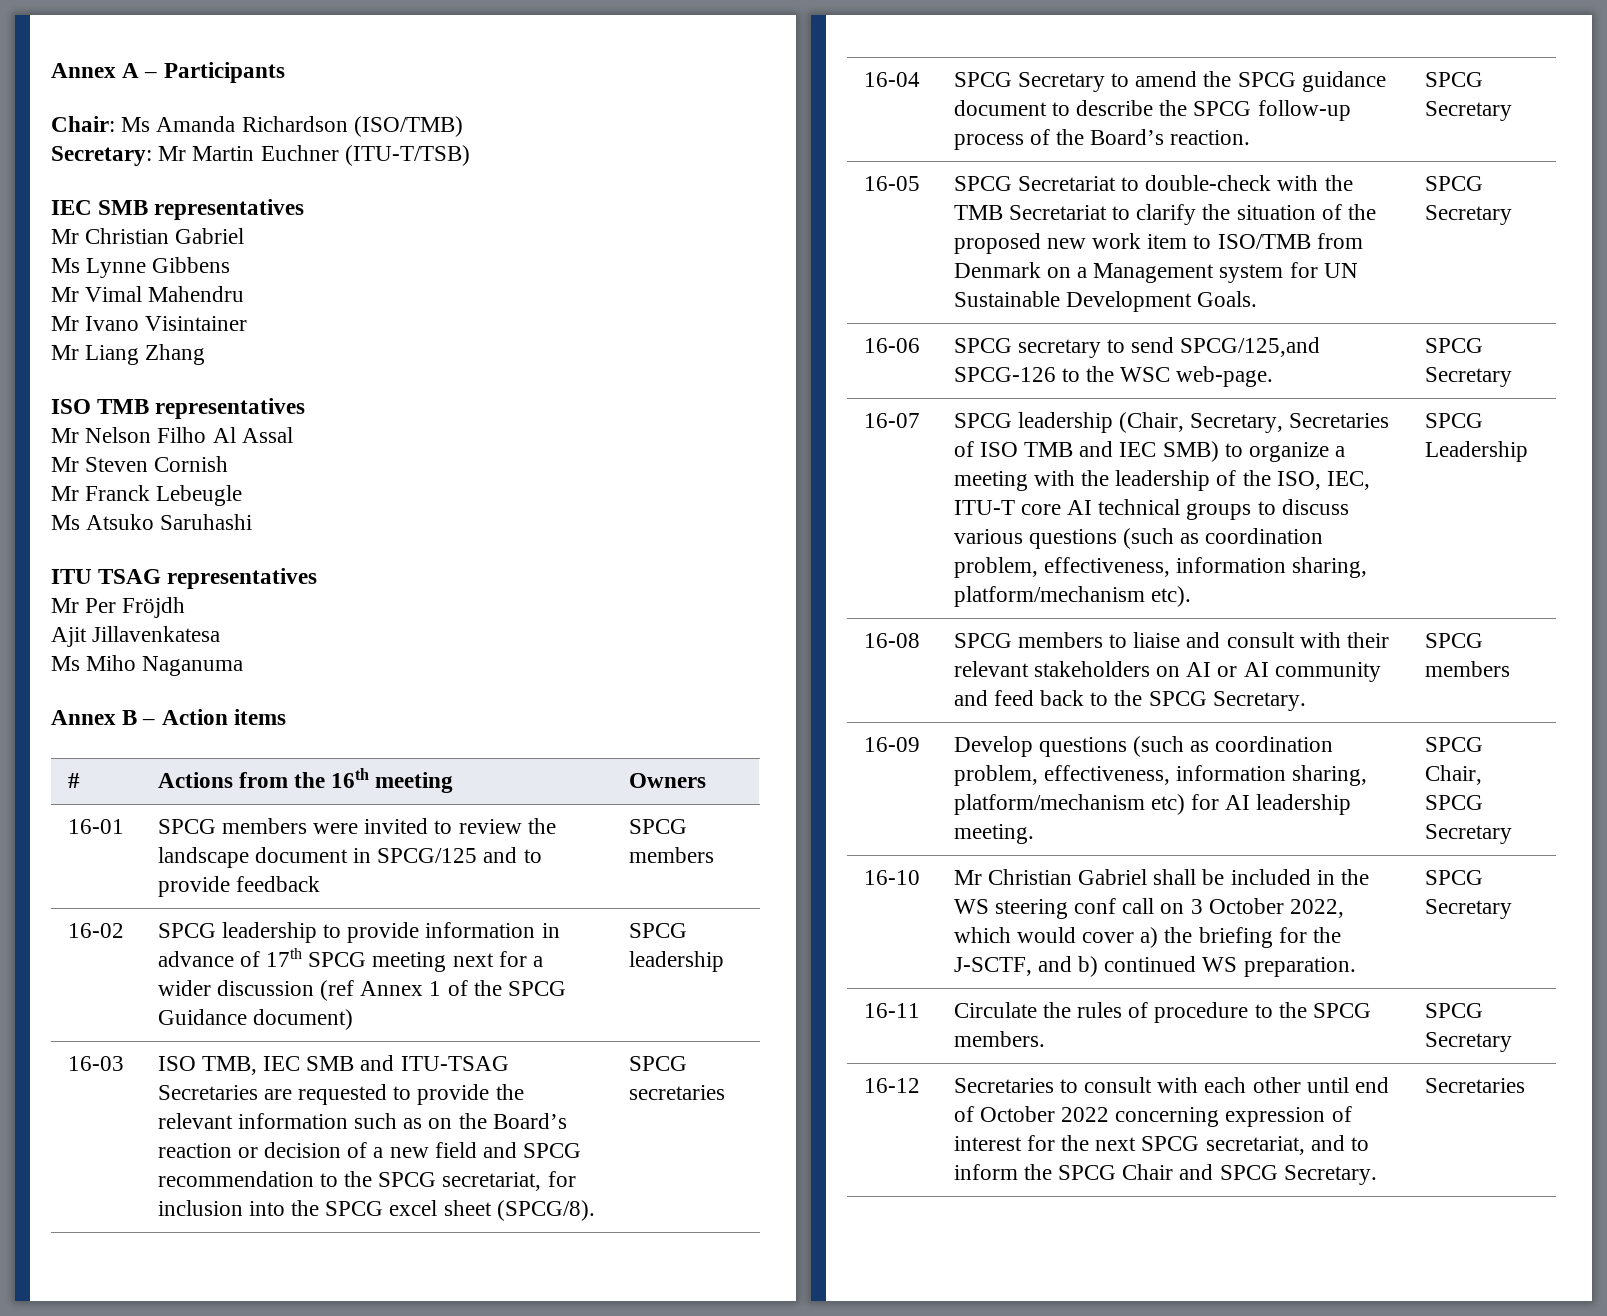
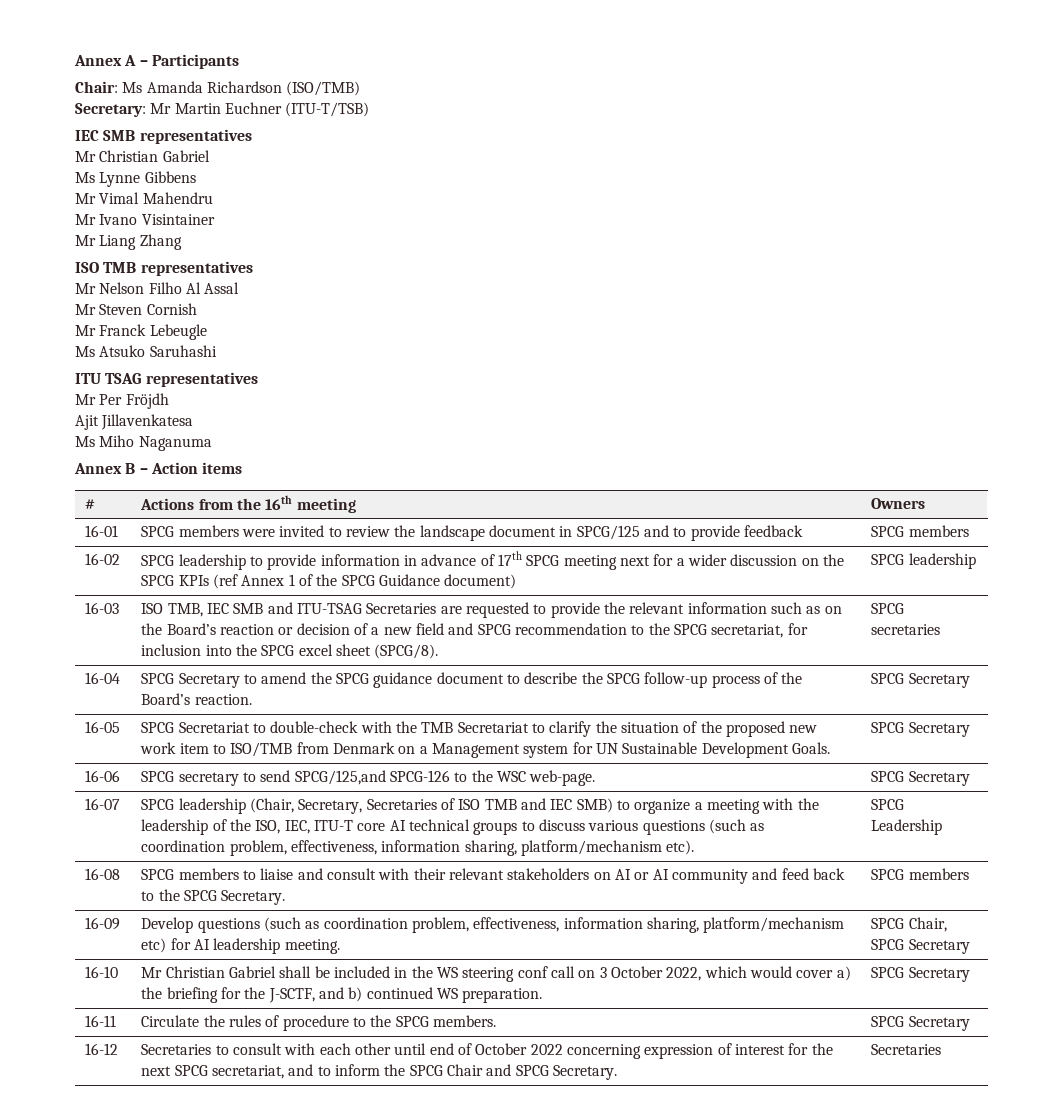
(314, 988) none -> [801,554,844,566] [141,575,209,586] on the SPCG KPIs

